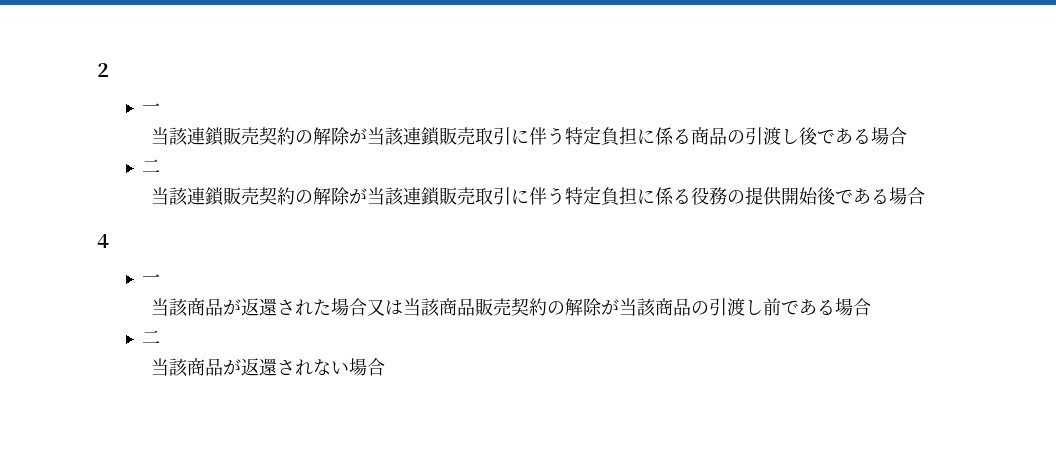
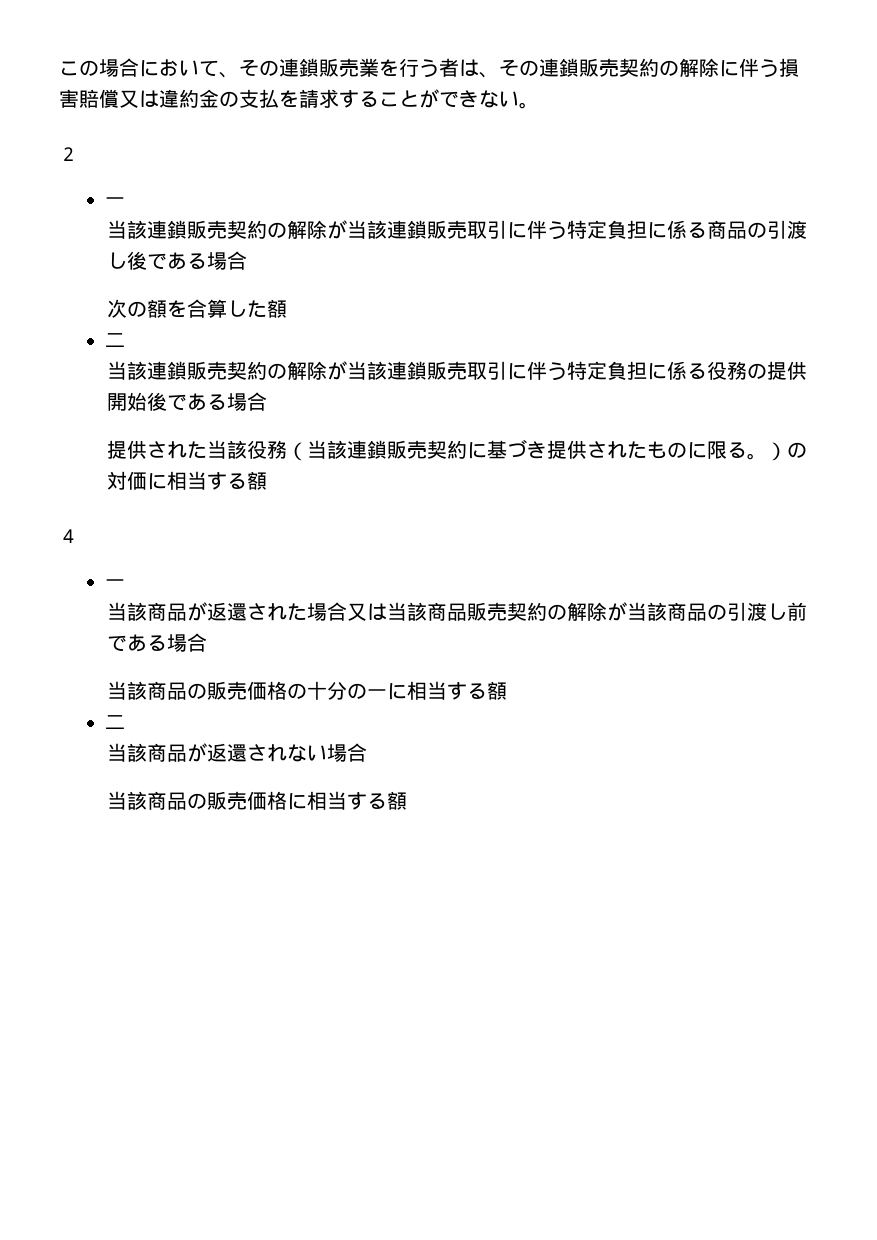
(94, 70) none -> [59,58,799,78] [59,89,539,109] この場合において、その連鎖販売業を行う者は、その連鎖販売契約の解除に伴う損害賠償又は違約金の支払を請求することができない。 //
(908, 136) none -> [106,299,287,318] // 次の額を合算した額
(926, 196) none -> [106,439,807,461] [106,471,267,490] // 提供された当該役務（当該連鎖販売契約に基づき提供されたものに限る。）の対価に相当する額
(872, 307) none -> [106,681,507,700] // 当該商品の販売価格の十分の一に相当する額
(386, 367) none -> [106,791,407,810] // 当該商品の販売価格に相当する額

